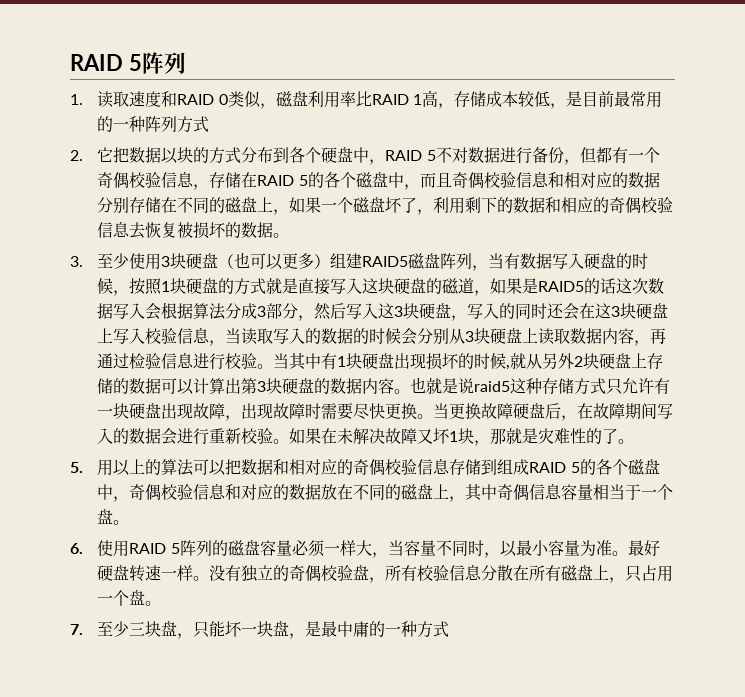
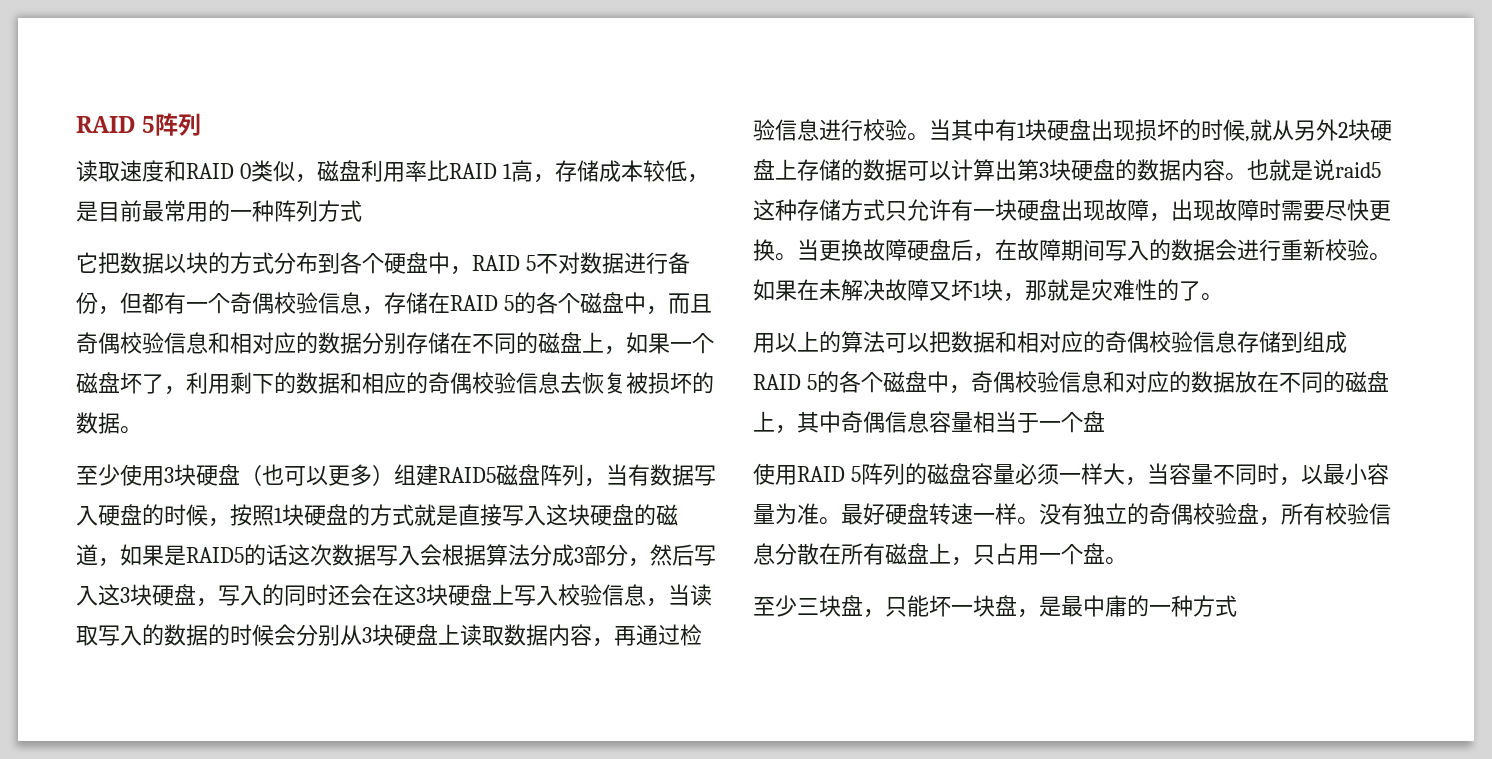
[70,94,83,105] 1. -> (202, 124) none
[70,150,83,161] 2. -> (362, 211) none
[70,256,83,267] 3. -> (142, 430) none
[70,462,83,473] 5. -> (1223, 297) none
[113,520,130,525] [70,543,83,554] 。 // 6. -> (1105, 421) //
[70,624,83,635] 7. -> (1127, 561) none

